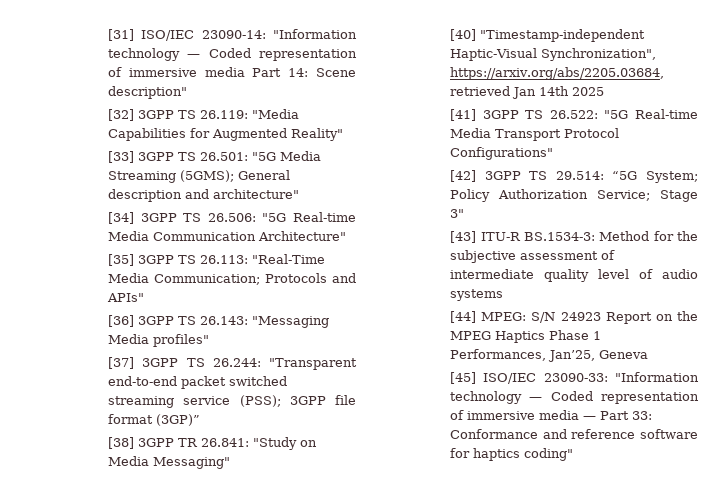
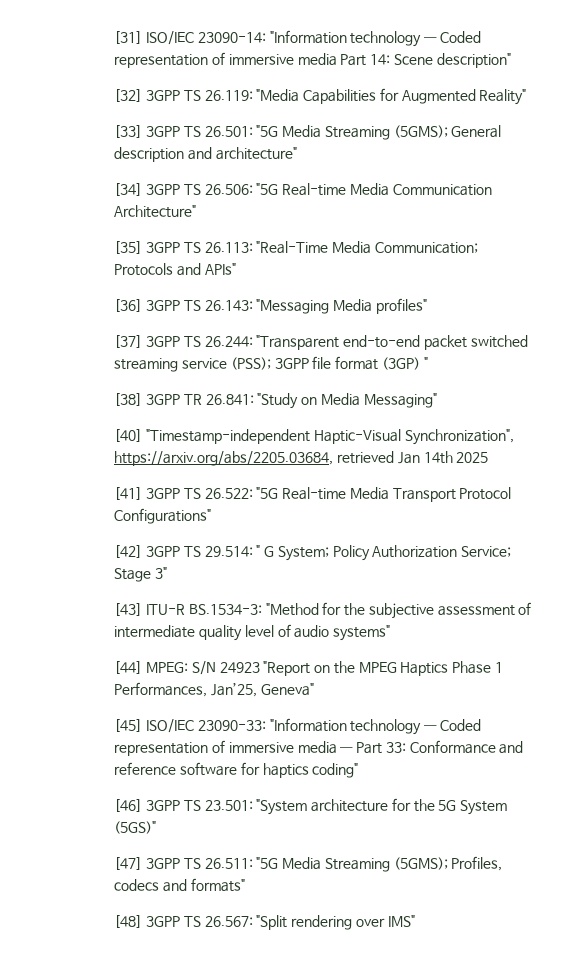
[156,414,201,426] (3GP)” -> [381,357,428,370] (3GP) "
[612,171,638,180] “5G -> [256,545,275,557] " G
[599,231,650,241] Method -> [265,603,319,616] "Method
[450,289,504,301] systems -> [333,625,391,641] systems"
[605,312,652,324] Report -> [263,661,311,676] "Report
[599,350,649,359] Geneva -> [260,683,314,696] Geneva"
(574, 454) none -> [114,798,508,815] [114,821,157,834] [114,856,503,872] [114,878,245,892] [114,915,415,930] // [46] 3GPP TS 23.501: "System architecture for the 5G System (5GS)" // [47] 3GPP TS 26.511: "5G Media Streaming (5GMS); Profiles, codecs and formats" // [48] 3GPP TS 26.567: "Split rendering over IMS"

